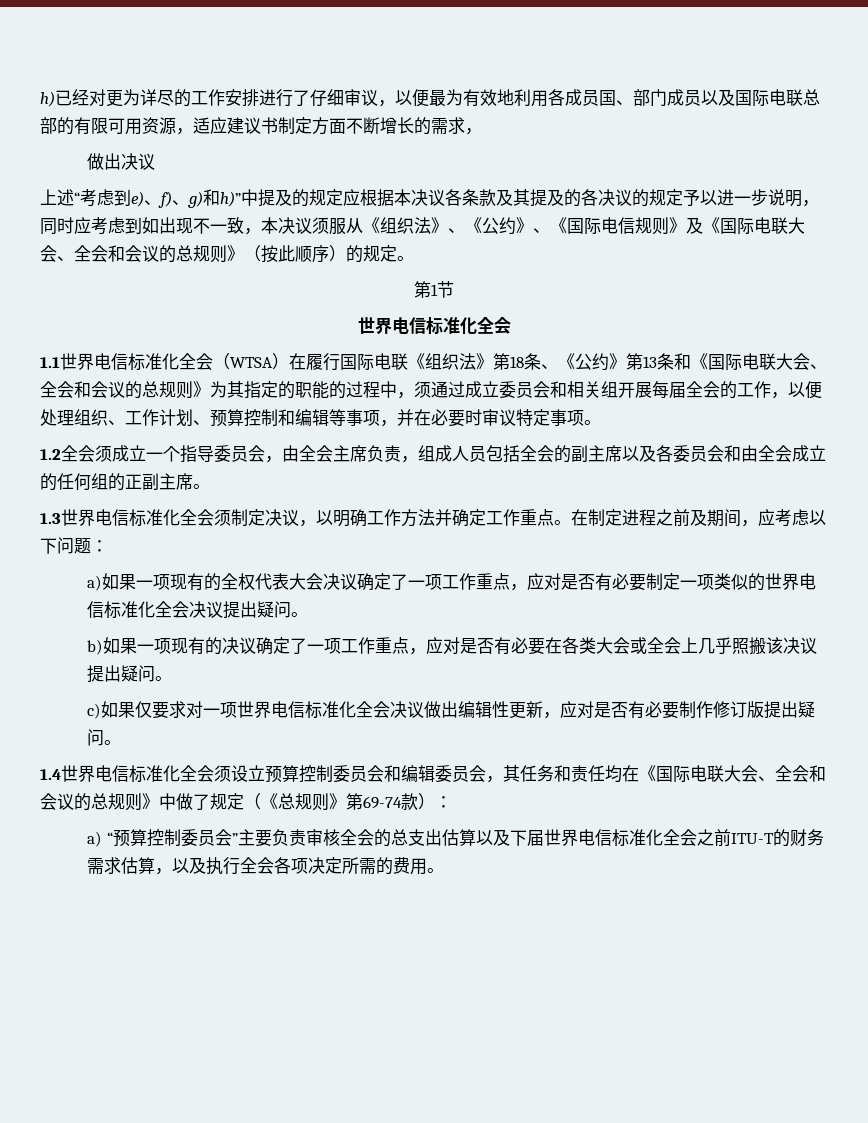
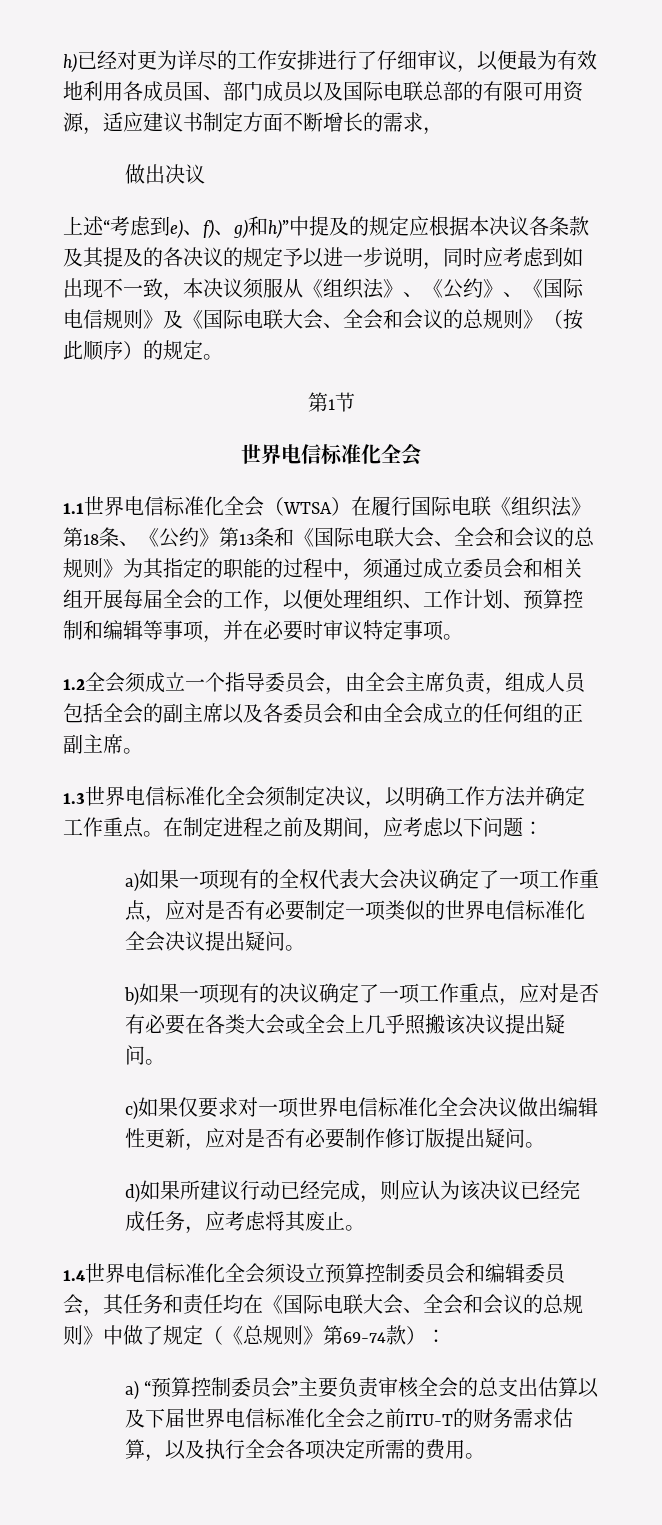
(122, 742) none -> [124,1180,580,1203] [124,1211,365,1234] // d)如果所建议行动已经完成，则应认为该决议已经完成任务，应考虑将其废止。

